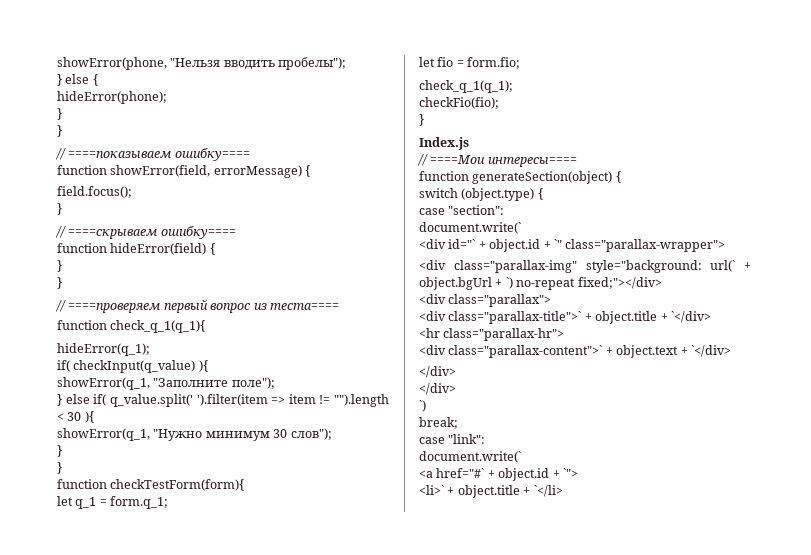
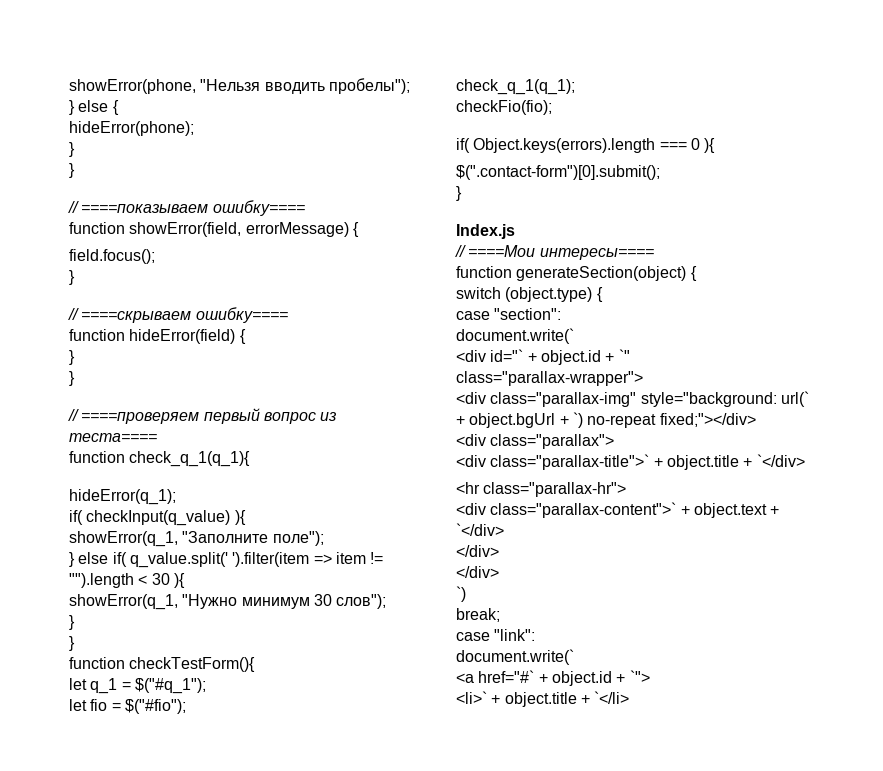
[110,479,245,491] checkTestForm(form){ -> [129,657,256,672] checkTestForm(){
[110,496,169,509] form.q_1; -> [134,678,206,694] $("#q_1");
[467,57,521,69] form.fio; -> [124,699,186,714] $("#fio");
(499, 103) none -> [456,138,716,153] [456,165,660,180] // if( Object.keys(errors).length === 0 ){ // $(".contact-form")[0].submit();

